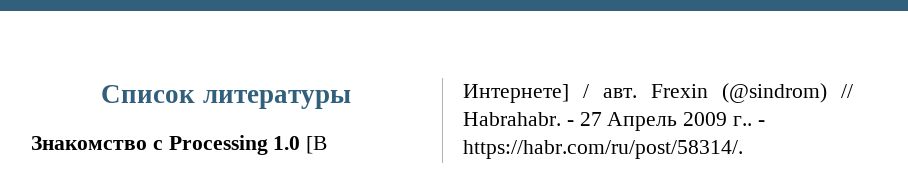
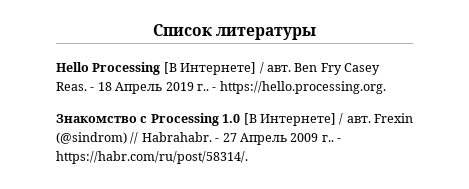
(351, 99) none -> [56,62,380,75] [56,81,386,94] // Hello Processing [В Интернете] / авт. Ben Fry Casey Reas. - 18 Апрель 2019 г.. - https://hello.processing.org.

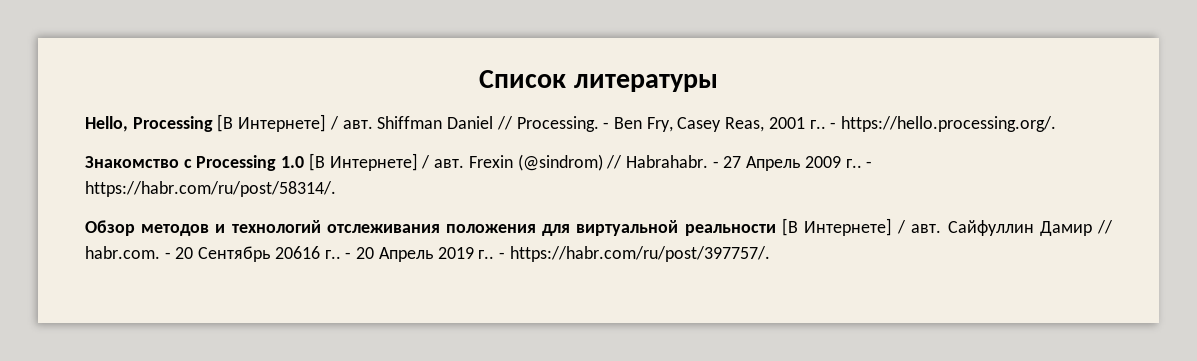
[56,62,89,72] Hello -> [85,116,128,132] Hello,
[294,63,380,75] [56,81,386,94] Ben Fry Casey Reas. - 18 Апрель 2019 г.. - https://hello.processing.org. -> [377,116,1057,132] Shiffman Daniel // Processing. - Ben Fry, Casey Reas, 2001 г.. - https://hello.processing.org/.
(248, 157) none -> [85,218,1114,236] [85,246,770,262] // Обзор методов и технологий отслеживания положения для виртуальной реальности [В Интернете] / авт. Сайфуллин Дамир // habr.com. - 20 Сентябрь 20616 г.. - 20 Апрель 2019 г.. - https://habr.com/ru/post/397757/.

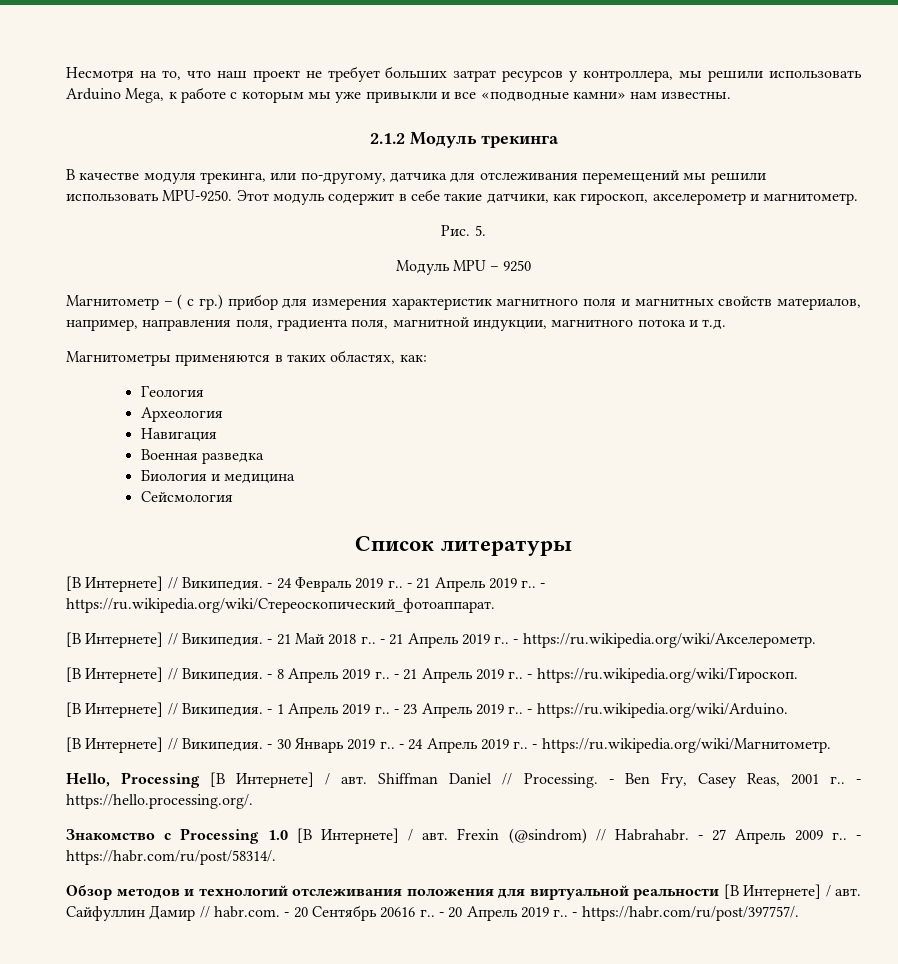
[479,70,718,92] Список литературы -> [66,66,863,82] [66,87,732,103] [369,132,559,148] [66,169,766,184] [66,189,859,205] [441,225,486,236] [395,260,532,275] [66,294,861,310] [66,317,727,331] [66,350,427,366] [140,385,204,397] [140,407,223,422] [140,428,217,442] [140,449,264,464] [140,469,296,484] [140,491,233,502] [355,536,572,556] [66,576,546,592] [66,598,495,613] [66,632,816,648] [66,667,798,683] [66,702,788,718] [66,737,831,753] Несмотря на то, что наш проект не требует больших затрат ресурсов у контроллера, мы решили использовать Arduino Mega, к работе с которым мы уже привыкли и все «подводные камни» нам известны. // 2.1.2 Модуль трекинга // В качестве модуля трекинга, или по-другому, датчика для отслеживания перемещений мы решили использовать MPU-9250. Этот модуль содержит в себе такие датчики, как гироскоп, акселерометр и магнитометр. // Рис. 5. // Модуль MPU – 9250 // Магнитометр – ( с гр.) прибор для измерения характеристик магнитного поля и магнитных свойств материалов, например, направления поля, градиента поля, магнитной индукции, магнитного потока и т.д. // Магнитометры применяются в таких областях, как: // Геология // Археология // Навигация // Военная разведка // Биология и медицина // Сейсмология // Список литературы // [В Интернете] // Википедия. - 24 Февраль 2019 г.. - 21 Апрель 2019 г.. - https://ru.wikipedia.org/wiki/Стереоскопический_фотоаппарат. // [В Интернете] // Википедия. - 21 Май 2018 г.. - 21 Апрель 2019 г.. - https://ru.wikipedia.org/wiki/Акселерометр. // [В Интернете] // Википедия. - 8 Апрель 2019 г.. - 21 Апрель 2019 г.. - https://ru.wikipedia.org/wiki/Гироскоп. // [В Интернете] // Википедия. - 1 Апрель 2019 г.. - 23 Апрель 2019 г.. - https://ru.wikipedia.org/wiki/Arduino. // [В Интернете] // Википедия. - 30 Январь 2019 г.. - 24 Апрель 2019 г.. - https://ru.wikipedia.org/wiki/Магнитометр.

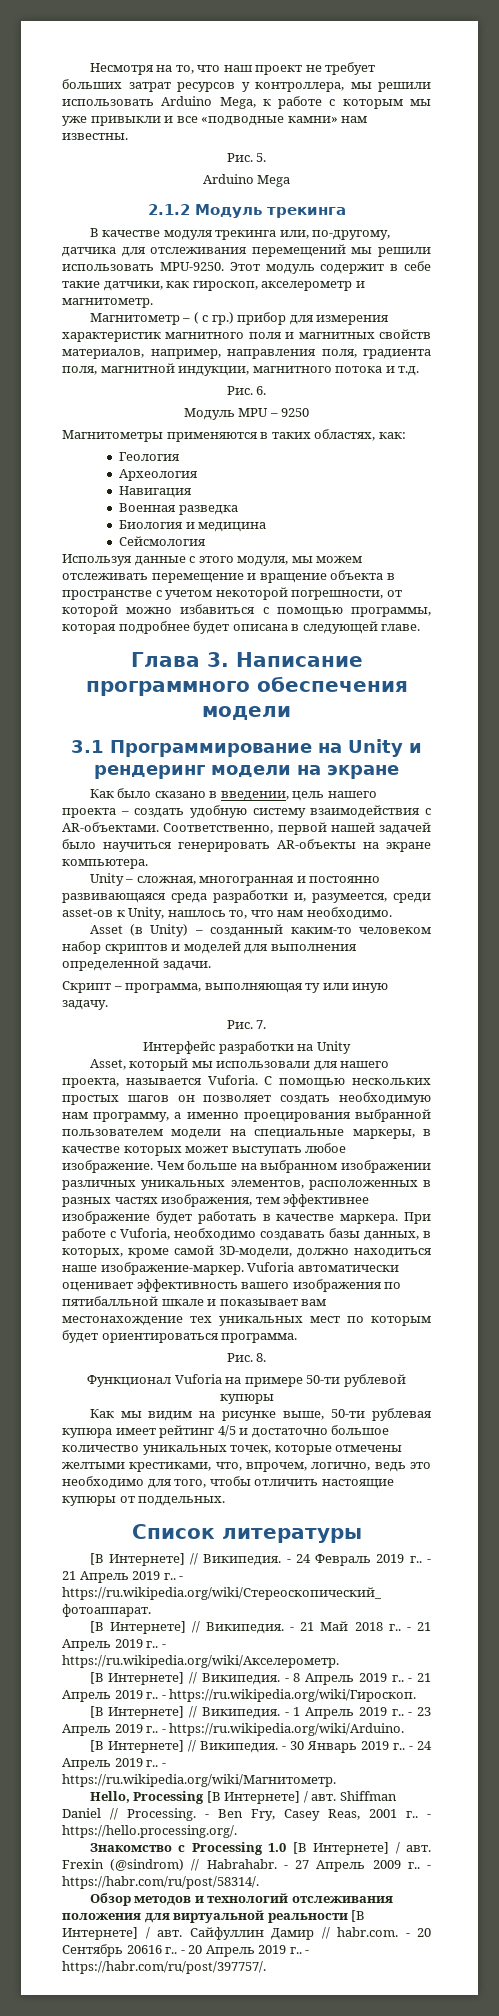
(732, 95) none -> [226,153,267,162] [202,174,291,187] // Рис. 5. // Arduino Mega
[199,172,297,184] трекинга, или -> [215,230,309,240] трекинга или,
[441,225,486,236] [395,260,532,275] // Рис. 5. // Модуль MPU – 9250 -> (153, 303) none
(727, 324) none -> [226,386,267,395] [183,408,310,420] // Рис. 6. // Модуль MPU – 9250
(233, 496) none -> [62,554,363,566] [62,570,395,583] [62,587,402,600] [62,604,431,617] [62,621,421,634] [130,652,363,667] [85,676,408,696] [202,706,291,720] [71,739,422,757] [94,764,399,779] [89,788,377,801] [62,805,431,818] [62,822,431,835] [62,839,431,852] [62,859,148,869] [89,873,381,886] [62,890,431,903] [62,907,392,920] [89,924,431,937] [62,941,357,954] [62,958,211,971] [62,981,389,993] [62,1000,108,1010] [226,1020,267,1029] [143,1041,351,1054] [89,1058,390,1071] [62,1075,432,1088] [62,1092,431,1105] [62,1109,431,1122] [62,1129,431,1139] [62,1143,347,1156] [62,1160,431,1173] [62,1180,431,1190] [62,1194,370,1207] [62,1211,431,1224] [62,1228,431,1241] [62,1245,432,1258] [62,1262,399,1275] [62,1279,402,1292] [62,1296,327,1306] [62,1316,431,1326] [62,1330,298,1343] [226,1353,267,1362] [87,1374,406,1387] [219,1394,274,1404] [89,1408,432,1421] [62,1425,390,1438] [62,1445,403,1455] [62,1462,431,1472] [62,1476,394,1489] [62,1496,226,1506] // Используя данные с этого модуля, мы можем отслеживать перемещение и вращение объекта в пространстве с учетом некоторой погрешности, от которой можно избавиться с помощью программы, которая подробнее будет описана в следующей главе. // Глава 3. Написание программного обеспечения модели // 3.1 Программирование на Unity и рендеринг модели на экране // Как было сказано в введении, цель нашего проекта – создать удобную систему взаимодействия с AR-объектами. Соответственно, первой нашей задачей было научиться генерировать AR-объекты на экране компьютера. // Unity – сложная, многогранная и постоянно развивающаяся среда разработки и, разумеется, среди asset-ов к Unity, нашлось то, что нам необходимо. // Asset (в Unity) – созданный каким-то человеком набор скриптов и моделей для выполнения определенной задачи. // Скрипт – программа, выполняющая ту или иную задачу. // Рис. 7. // Интерфейс разработки на Unity // Asset, который мы использовали для нашего проекта, называется Vuforia. С помощью нескольких простых шагов он позволяет создать необходимую нам программу, а именно проецирования выбранной пользователем модели на специальные маркеры, в качестве которых может выступать любое изображение. Чем больше на выбранном изображении различных уникальных элементов, расположенных в разных частях изображения, тем эффективнее изображение будет работать в качестве маркера. При работе с Vuforia, необходимо создавать базы данных, в которых, кроме самой 3D-модели, должно находиться наше изображение-маркер. Vuforia автоматически оценивает эффективность вашего изображения по пятибалльной шкале и показывает вам местонахождение тех уникальных мест по которым будет ориентироваться программа. // Рис. 8. // Функционал Vuforia на примере 50-ти рублевой купюры // Как мы видим на рисунке выше, 50-ти рублевая купюра имеет рейтинг 4/5 и достаточно большое количество уникальных точек, которые отмечены желтыми крестиками, что, впрочем, логично, ведь это необходимо для того, чтобы отличить настоящие купюры от поддельных.

